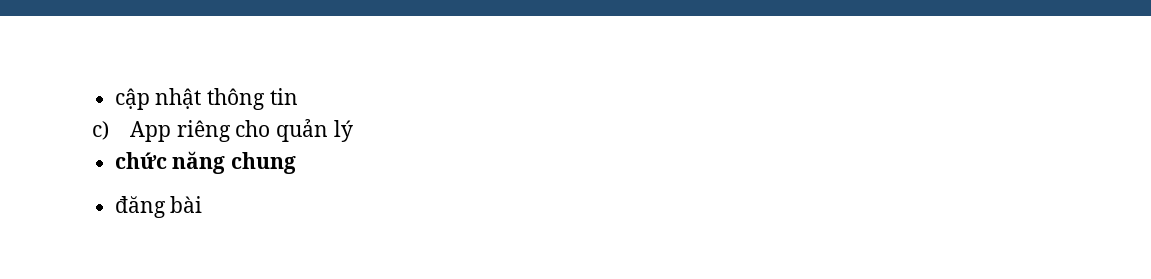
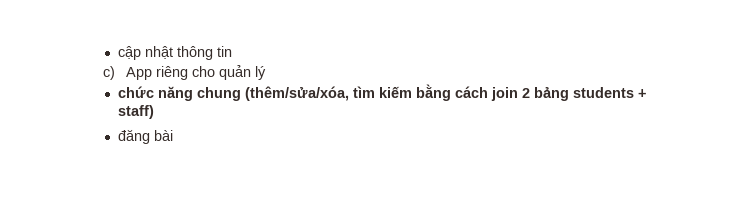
(296, 163) none -> [245,84,647,101] [118,105,155,119] (thêm/sửa/xóa, tìm kiếm bằng cách join 2 bảng students + staff)

